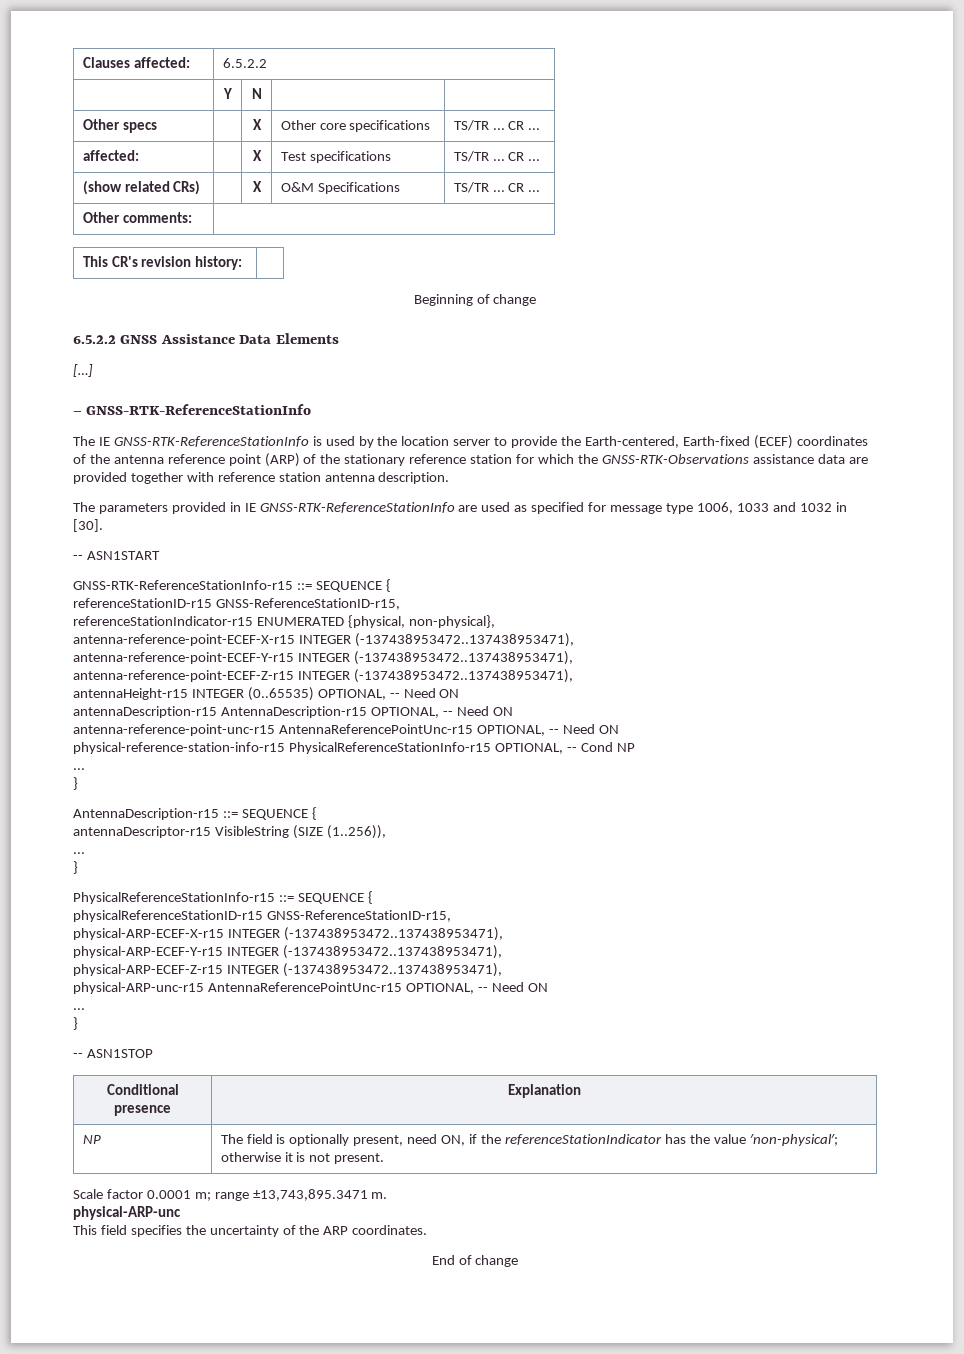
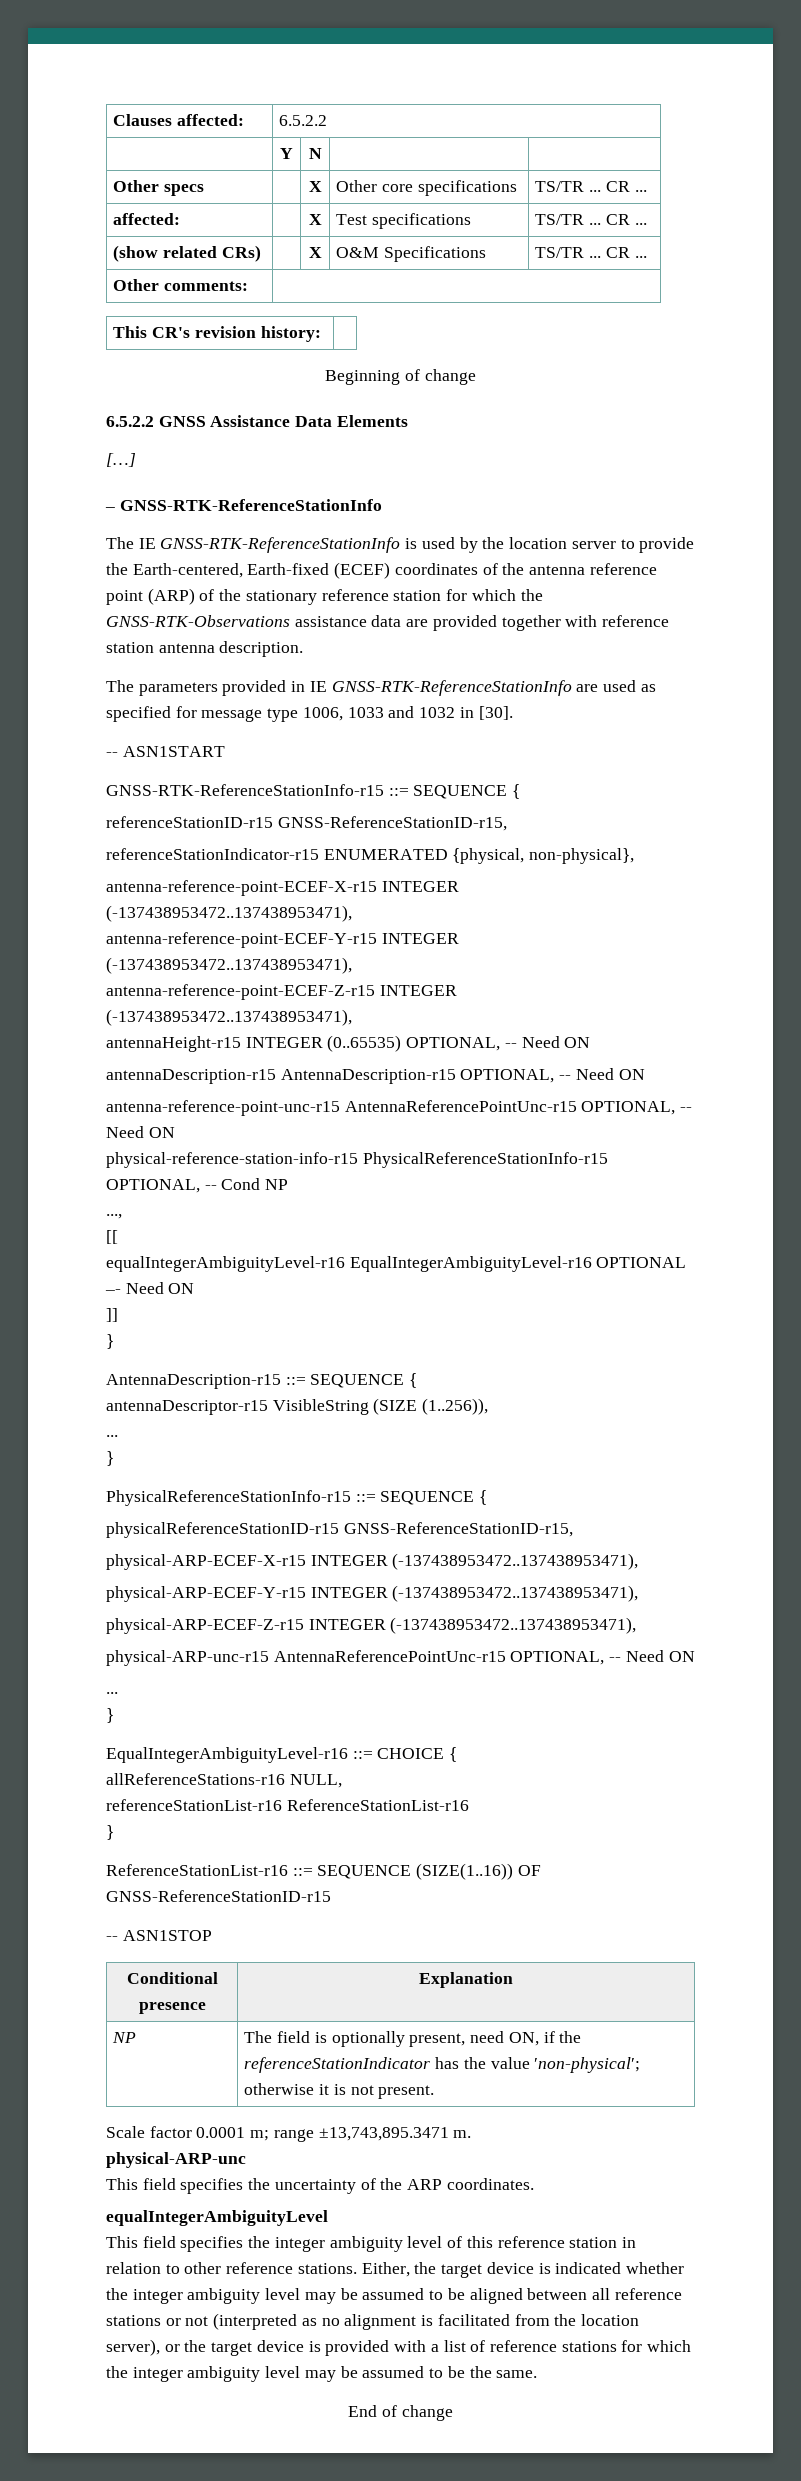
[73,768,85,770] ... -> [106,1214,122,1219] [106,1230,118,1244] [106,1256,687,1272] [105,1282,195,1294] [106,1308,118,1322] ..., // [[ // equalIntegerAmbiguityLevel-r16 EqualIntegerAmbiguityLevel-r16 OPTIONAL –- Need ON // ]]
(78, 1023) none -> [106,1747,458,1763] [106,1773,342,1788] [106,1799,469,1811] [106,1825,114,1840] [106,1863,541,1880] [106,1890,331,1902] // EqualIntegerAmbiguityLevel-r16 ::= CHOICE { // allReferenceStations-r16 NULL, // referenceStationList-r16 ReferenceStationList-r16 // } // ReferenceStationList-r16 ::= SEQUENCE (SIZE(1..16)) OF GNSS-ReferenceStationID-r15
(428, 1230) none -> [106,2210,328,2226] [106,2236,636,2252] [106,2262,684,2278] [106,2288,682,2304] [106,2313,639,2330] [106,2339,692,2356] [106,2366,538,2382] // equalIntegerAmbiguityLevel // This field specifies the integer ambiguity level of this reference station in relation to other reference stations. Either, the target device is indicated whether the integer ambiguity level may be assumed to be aligned between all reference stations or not (interpreted as no alignment is facilitated from the location server), or the target device is provided with a list of reference stations for which the integer ambiguity level may be assumed to be the same.

